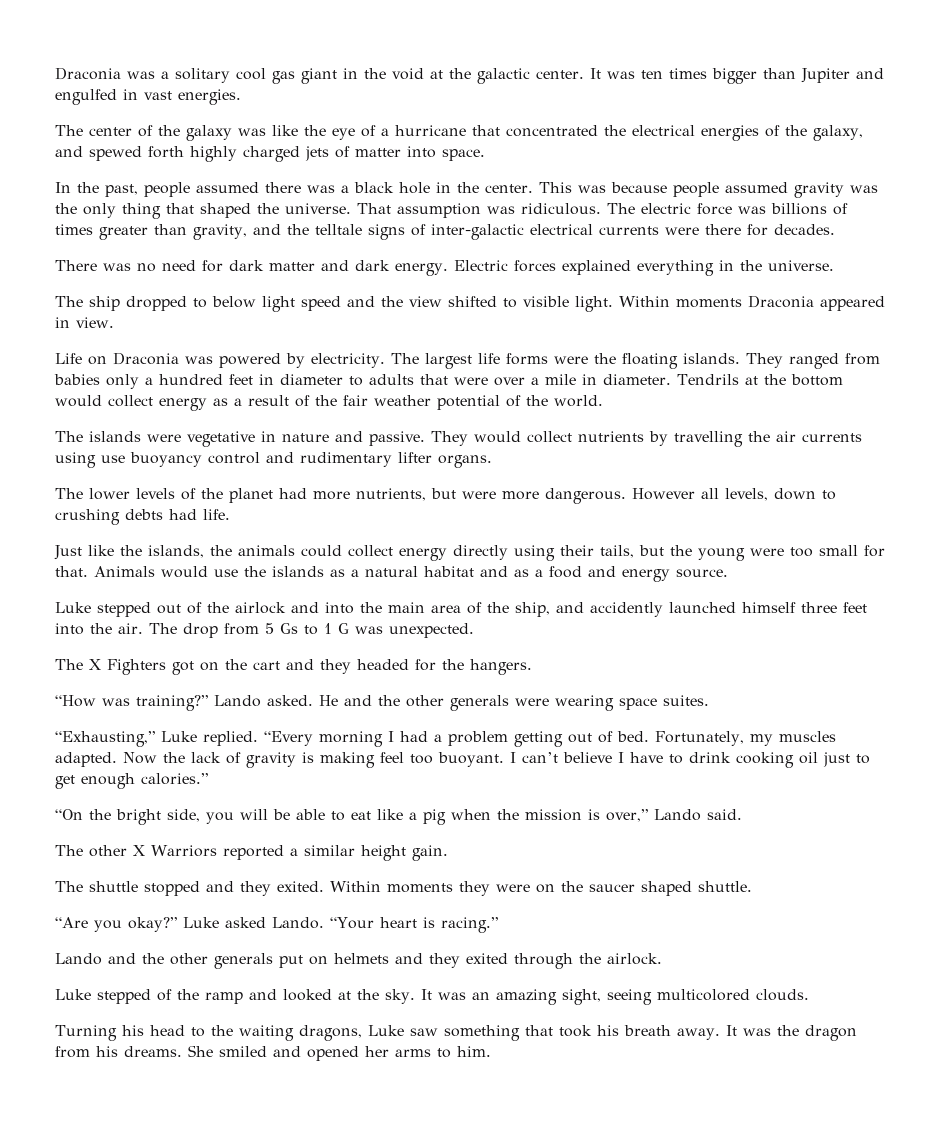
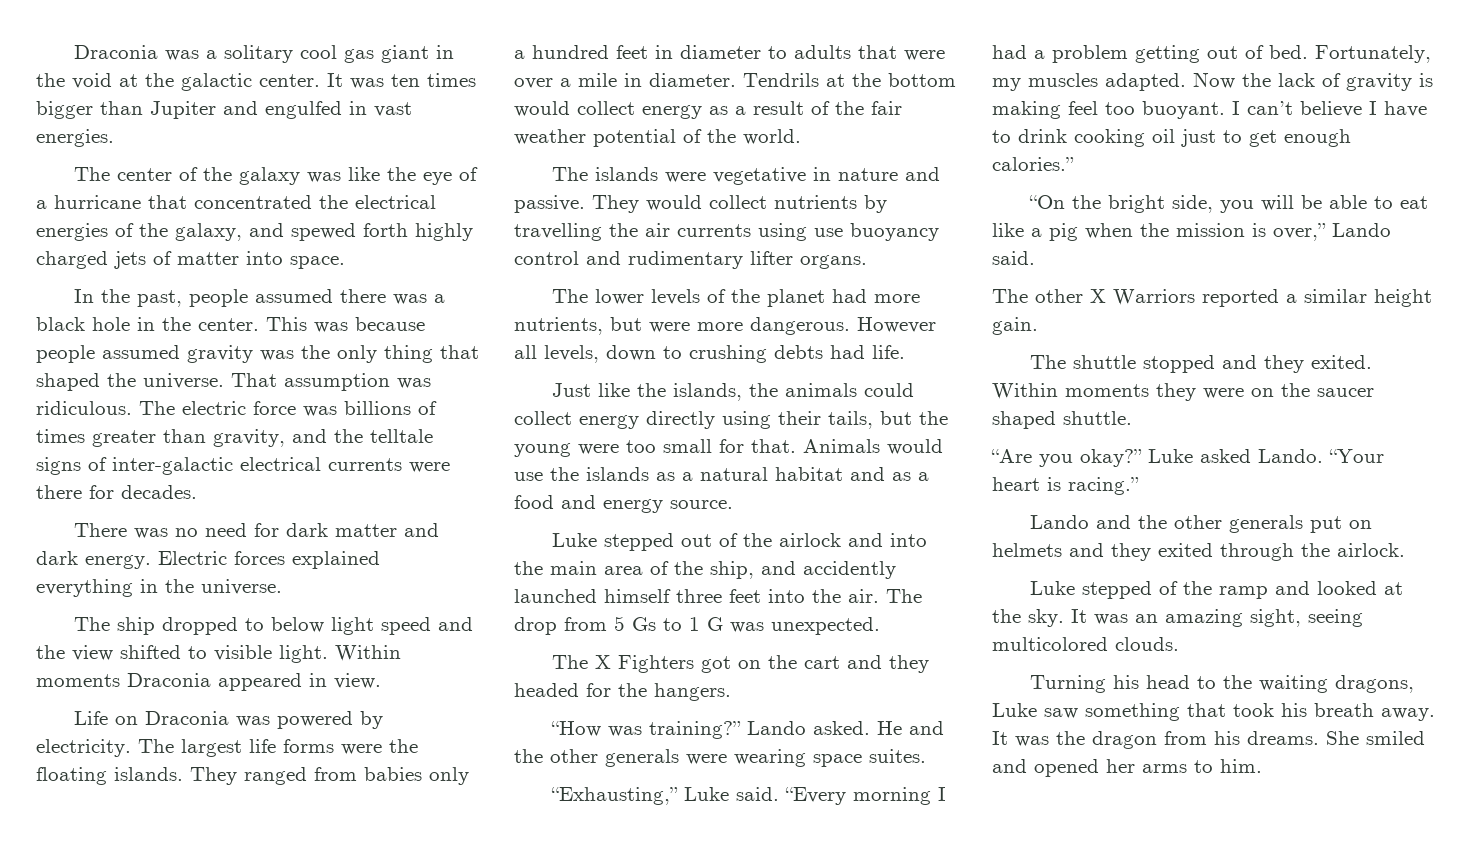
[203,731,258,746] replied. -> [736,787,780,801] said.

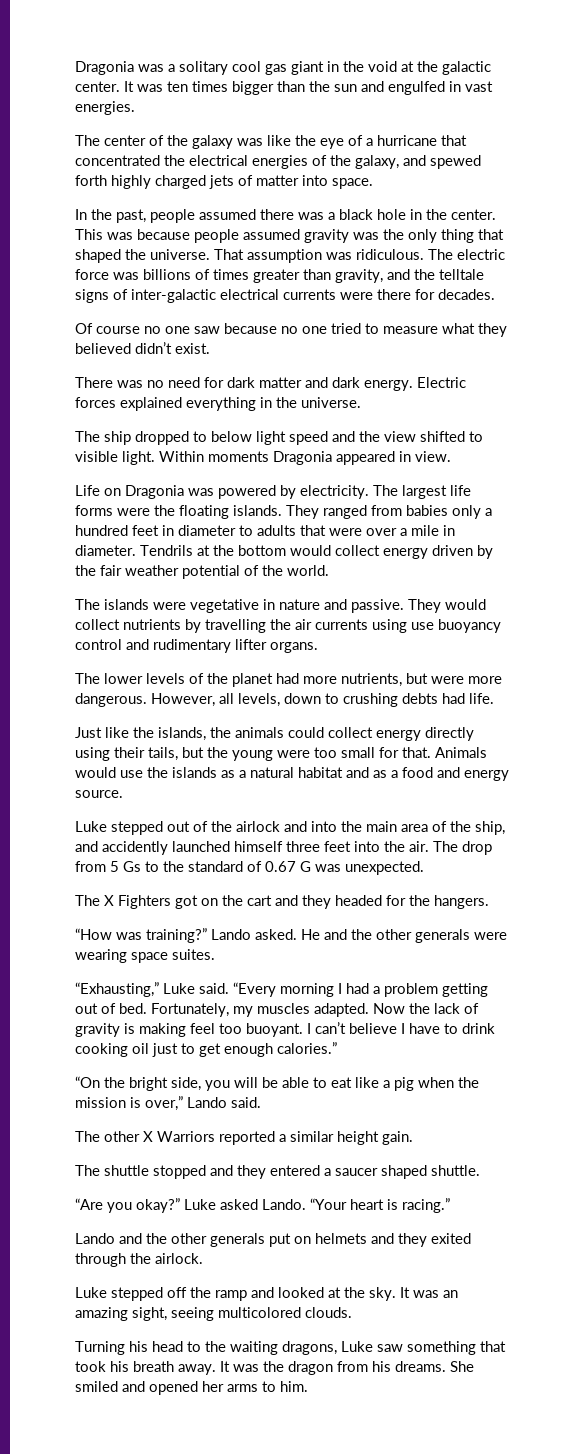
[74,45,159,59] Draconia -> [75,61,134,75] Dragonia
[150,101,216,119] Jupiter -> [309,81,357,92] the sun
(197, 492) none -> [75,323,507,337] [75,342,210,354] // Of course no one saw because no one tried to measure what they believed didn’t exist.
[127,673,211,687] Draconia -> [273,451,332,465] Dragonia
[145,711,230,725] Draconia -> [125,485,184,499] Dragonia
[709,101,830,115] as a result of -> [432,545,493,559] driven by
[857,317,936,333] However -> [151,693,215,707] However,
[689,617,700,631] 1 -> [163,861,296,872] the standard of 0.67
[1311,355,1373,369] [992,383,1310,401] exited. Within moments they were on the -> [270,1165,331,1176] entered a
[1159,581,1179,595] of -> [167,1287,187,1298] off

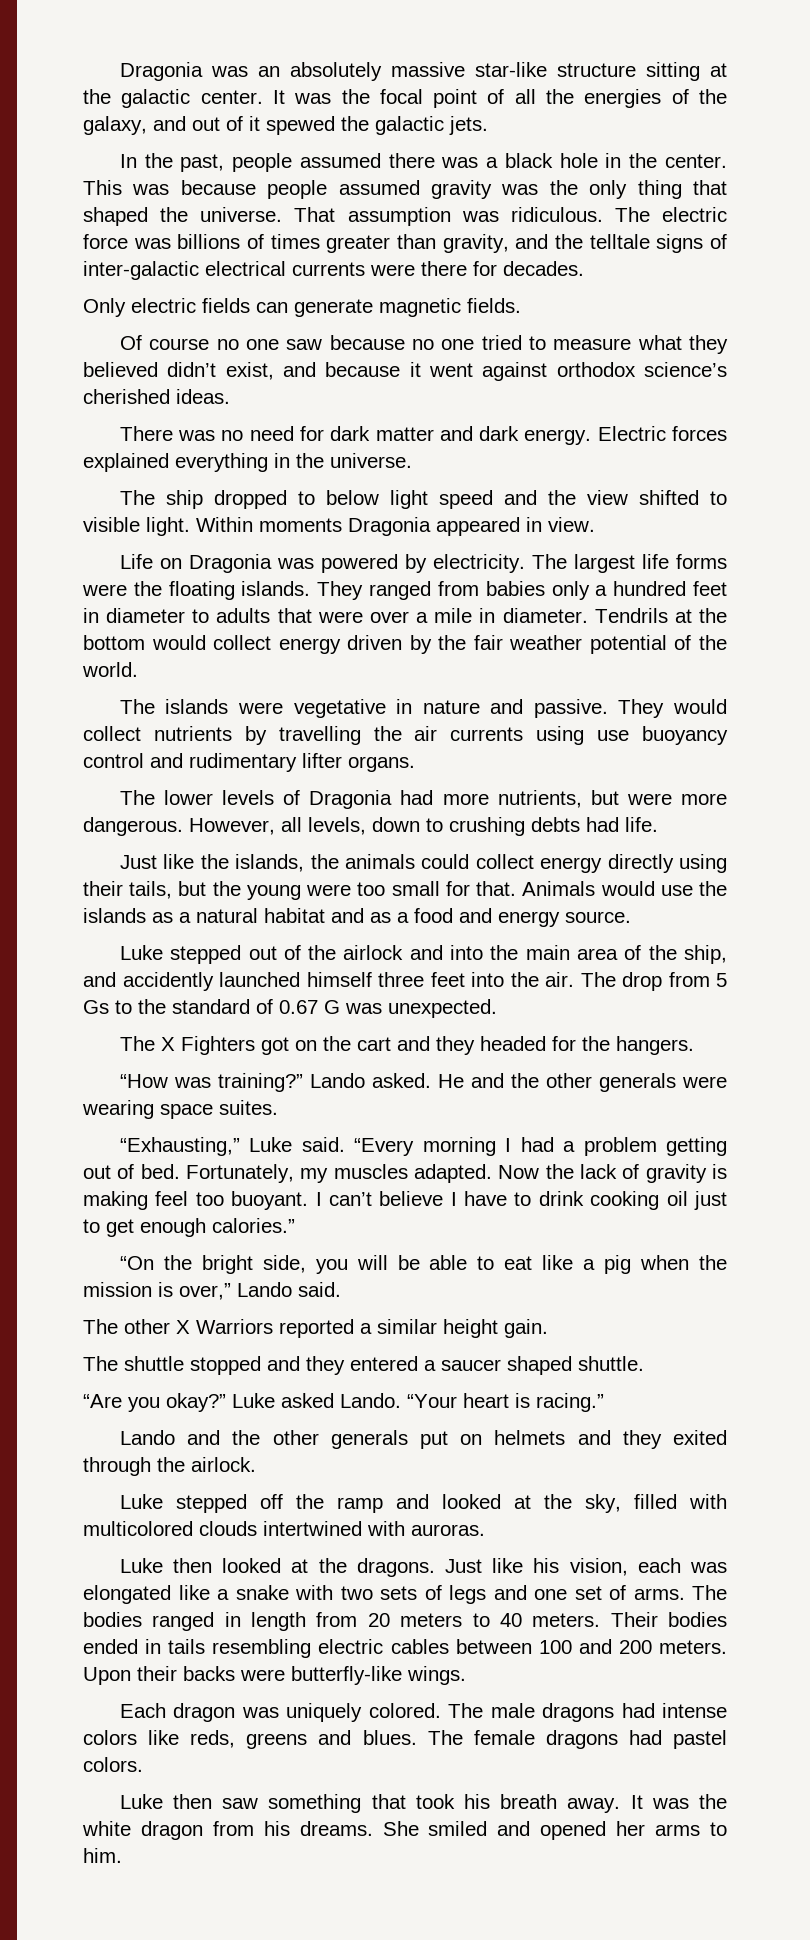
[75,61,397,75] Dragonia was a solitary cool gas giant in the void -> [119,62,700,81] Dragonia was an absolutely massive star-like structure sitting
[167,81,493,95] [75,101,135,115] [75,135,467,149] [75,155,248,166] ten times bigger than the sun and engulfed in vast energies. // The center of the galaxy was like the eye of a hurricane that concentrated the electrical -> [341,89,575,108] the focal point of all the
[430,155,481,169] [75,175,373,189] spewed forth highly charged jets of matter into space. -> [192,116,488,135] out of it spewed the galactic jets.
(495, 294) none -> [83,298,521,317] // Only electric fields can generate magnetic fields.
[175,343,210,354] exist. -> [225,362,727,381] [83,389,230,404] exist, and because it went against orthodox science’s cherished ideas.
[207,673,273,687] the planet -> [309,790,393,809] Dragonia
[369,1287,458,1301] [75,1307,352,1321] [75,1341,373,1355] sky. It was an amazing sight, seeing multicolored clouds. // Turning his head to the waiting dragons, Luke -> [584,1494,727,1513] [83,1521,485,1536] [119,1558,727,1577] [83,1585,727,1604] [83,1612,728,1631] [83,1639,728,1658] [83,1666,466,1685] [119,1703,727,1722] [83,1730,728,1749] [83,1757,143,1772] [119,1794,213,1809] sky, filled with multicolored clouds intertwined with auroras. // Luke then looked at the dragons. Just like his vision, each was elongated like a snake with two sets of legs and one set of arms. The bodies ranged in length from 20 meters to 40 meters. Their bodies ended in tails resembling electric cables between 100 and 200 meters. Upon their backs were butterfly-like wings. // Each dragon was uniquely colored. The male dragons had intense colors like reds, greens and blues. The female dragons had pastel colors. // Luke then
(284, 1366) none -> [82,1821,131,1836] white

